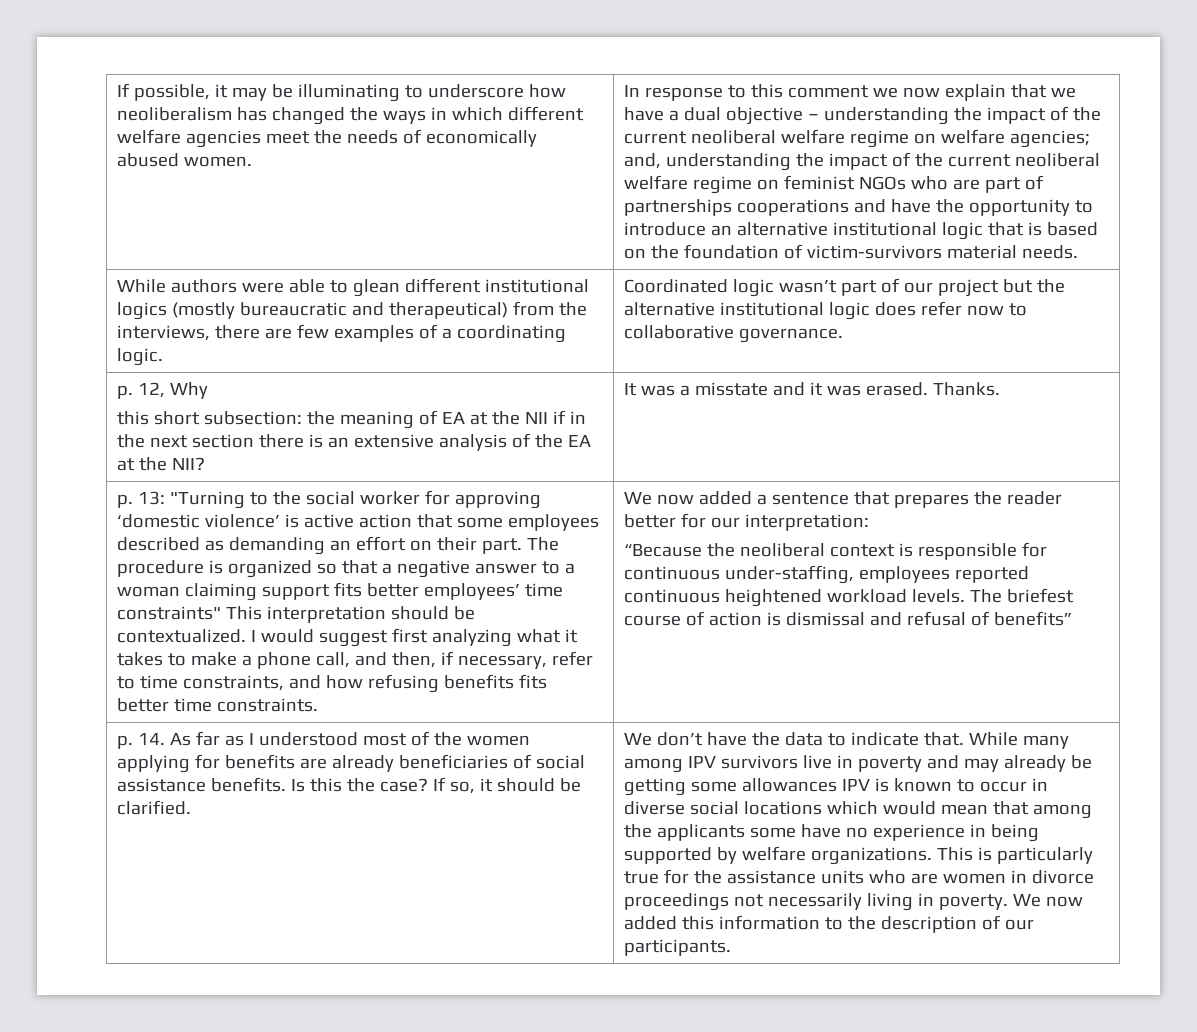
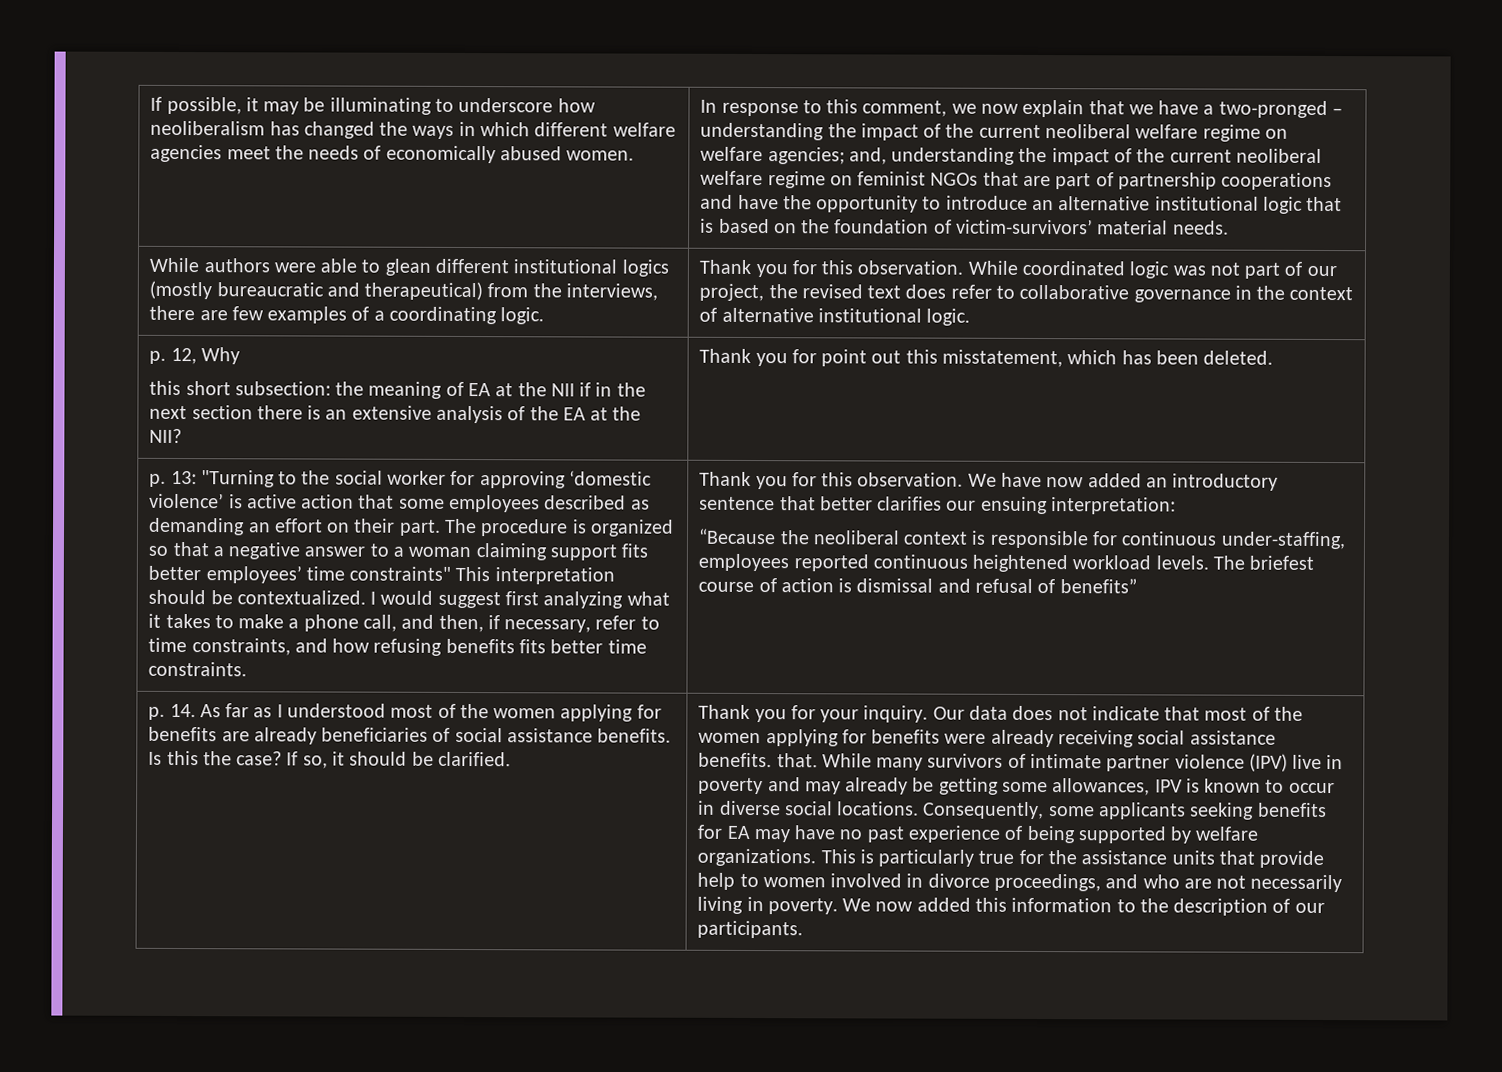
[788,85,870,98] comment -> [862,100,948,117] comment,
[684,107,804,125] dual objective -> [1218,100,1328,119] two-pronged
[911,176,949,190] who -> [982,171,1019,186] that
[624,199,733,216] partnerships -> [1117,172,1217,190] partnership
[807,245,943,259] victim-survivors -> [956,218,1094,235] victim-survivors’
[624,278,1066,297] [624,301,1028,320] [624,325,844,343] Coordinated logic wasn’t part of our project but the alternative institutional logic does refer now to collaborative governance. -> [699,259,1337,279] [699,283,1354,303] [699,307,971,326] Thank you for this observation. While coordinated logic was not part of our project, the revised text does refer to collaborative governance in the context of alternative institutional logic.
[624,382,1001,396] It was a misstate and it was erased. Thanks. -> [699,348,1274,368] Thank you for point out this misstatement, which has been deleted.
[624,491,1063,508] [624,513,741,528] We now added a sentence that prepares the reader better for our -> [699,471,1279,491] [699,496,1048,515] Thank you for this observation. We have now added an introductory sentence that better clarifies our ensuing
[624,732,1070,749] [624,755,799,773] We don’t have the data to indicate that. While many among IPV survivors -> [698,704,1303,723] [698,729,1276,748] [698,752,1288,772] Thank you for your inquiry. Our data does not indicate that most of the women applying for benefits were already receiving social assistance benefits. that. While many survivors of intimate partner violence (IPV)
[742,778,838,792] allowances -> [1052,778,1151,796] allowances,
[744,801,1093,819] [624,824,987,841] locations which would mean that among the applicants some have no experience in -> [837,801,1327,820] [697,824,1023,843] locations. Consequently, some applicants seeking benefits for EA may have no past experience of
[869,870,1095,884] [624,893,730,911] who are women in divorce proceedings -> [1218,850,1325,869] [697,872,1212,892] that provide help to women involved in divorce proceedings, and who are

